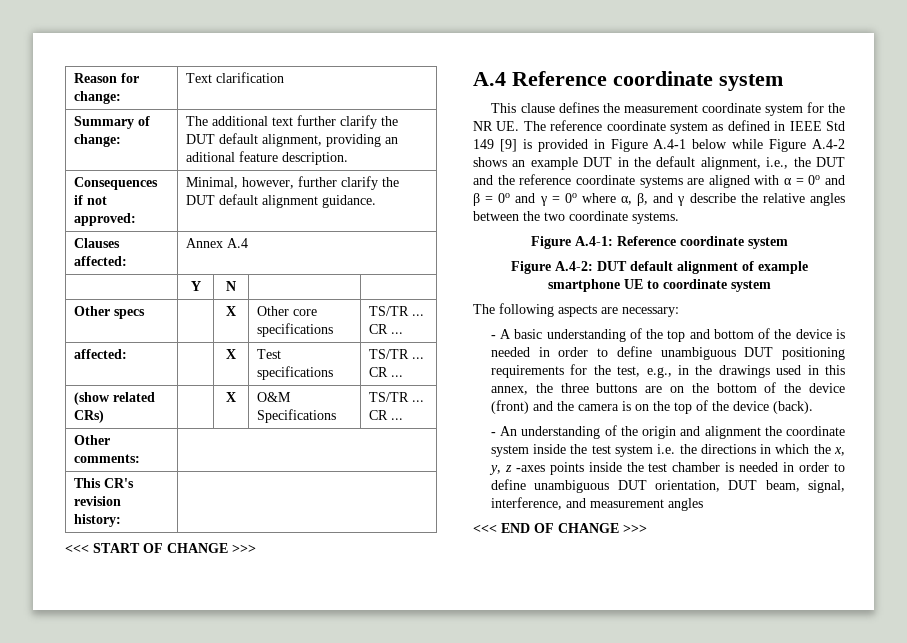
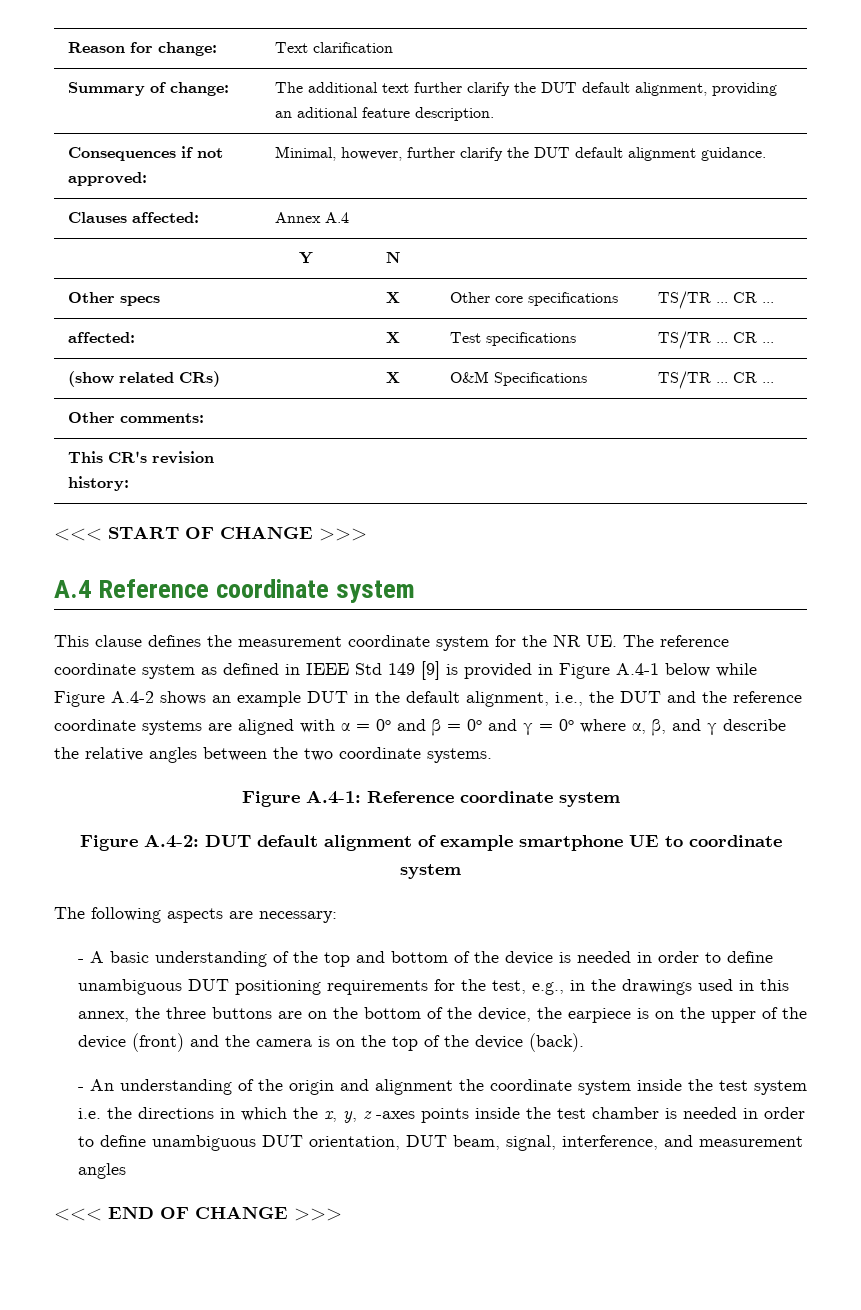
(802, 388) none -> [477,1007,807,1023] device, the earpiece is on the upper of the

